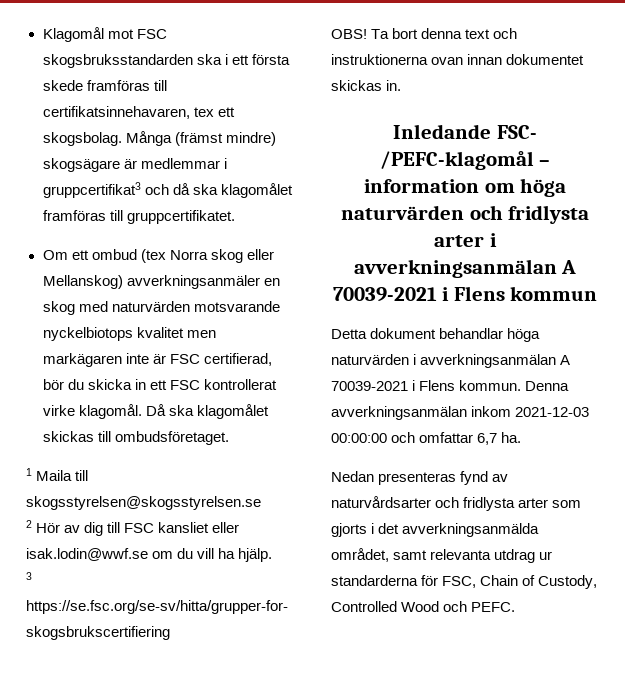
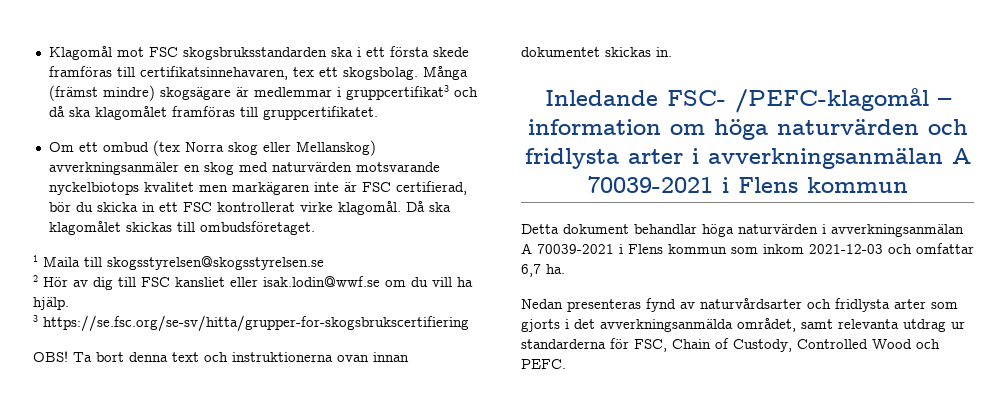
[459,380,570,391] [331,406,467,420] kommun. Denna avverkningsanmälan -> [668,244,758,254] kommun som
[331,433,387,443] 00:00:00 -> (883, 249) none

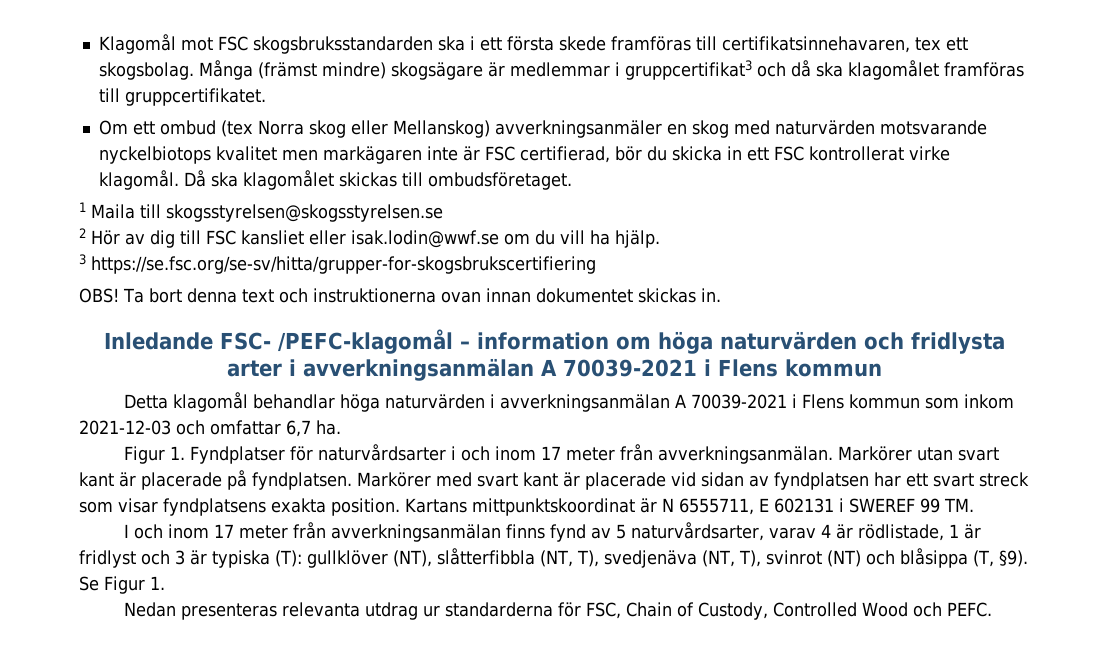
[563,224,629,234] dokument -> [173,392,249,412] klagomål
[521,298,958,312] [521,318,833,332] Nedan presenteras fynd av naturvårdsarter och fridlysta arter som gjorts i det avverkningsanmälda området, samt -> [124,444,1000,464] [79,470,1029,490] [79,498,974,516] [124,522,982,542] [79,548,1028,568] [79,576,165,594] [124,602,278,620] Figur 1. Fyndplatser för naturvårdsarter i och inom 17 meter från avverkningsanmälan. Markörer utan svart kant är placerade på fyndplatsen. Markörer med svart kant är placerade vid sidan av fyndplatsen har ett svart streck som visar fyndplatsens exakta position. Kartans mittpunktskoordinat är N 6555711, E 602131 i SWEREF 99 TM. // I och inom 17 meter från avverkningsanmälan finns fynd av 5 naturvårdsarter, varav 4 är rödlistade, 1 är fridlyst och 3 är typiska (T): gullklöver (NT), slåtterfibbla (NT, T), svedjenäva (NT, T), svinrot (NT) och blåsippa (T, §9). Se Figur 1. // Nedan presenteras

